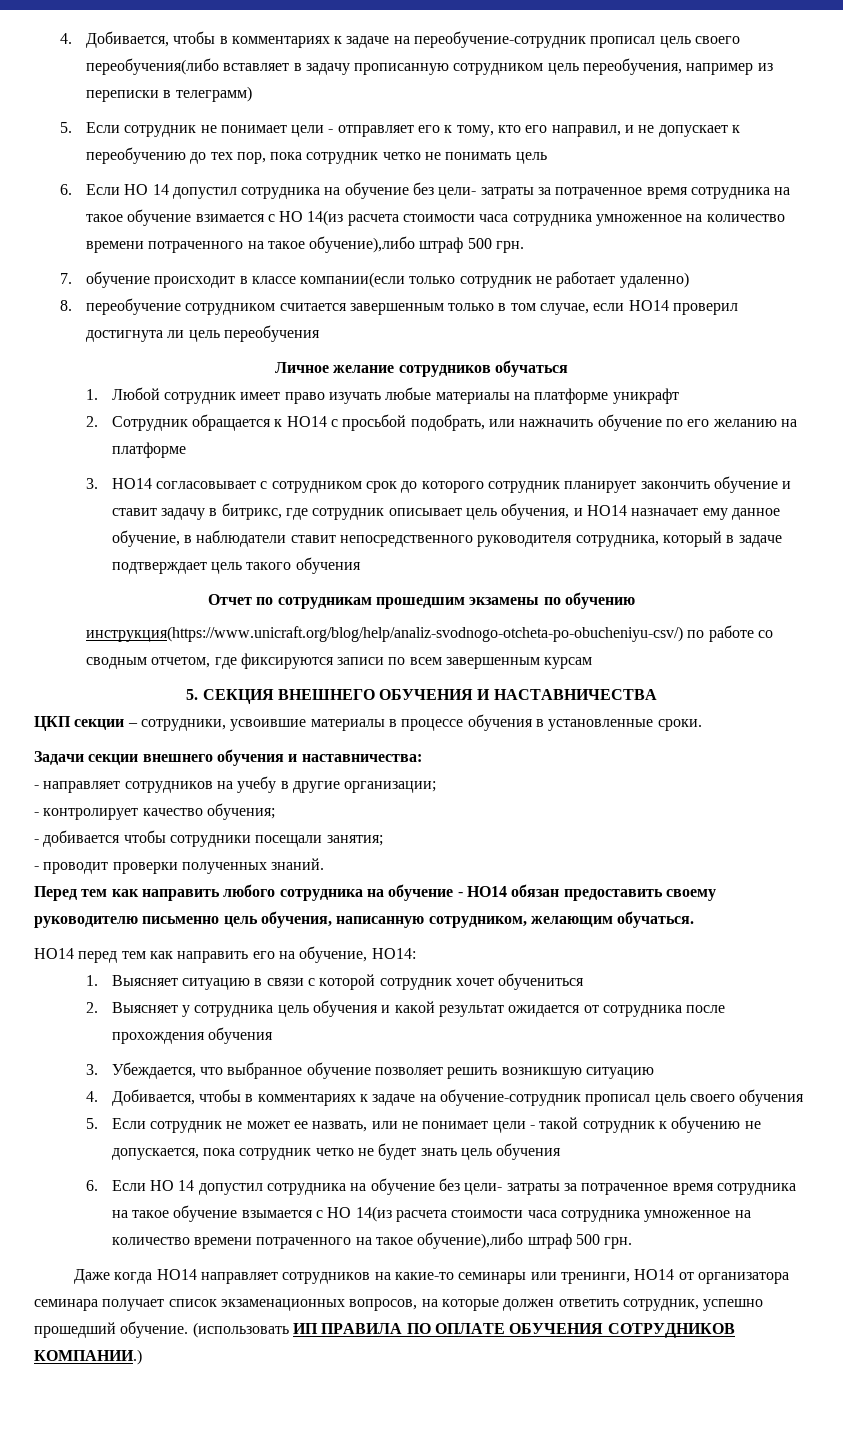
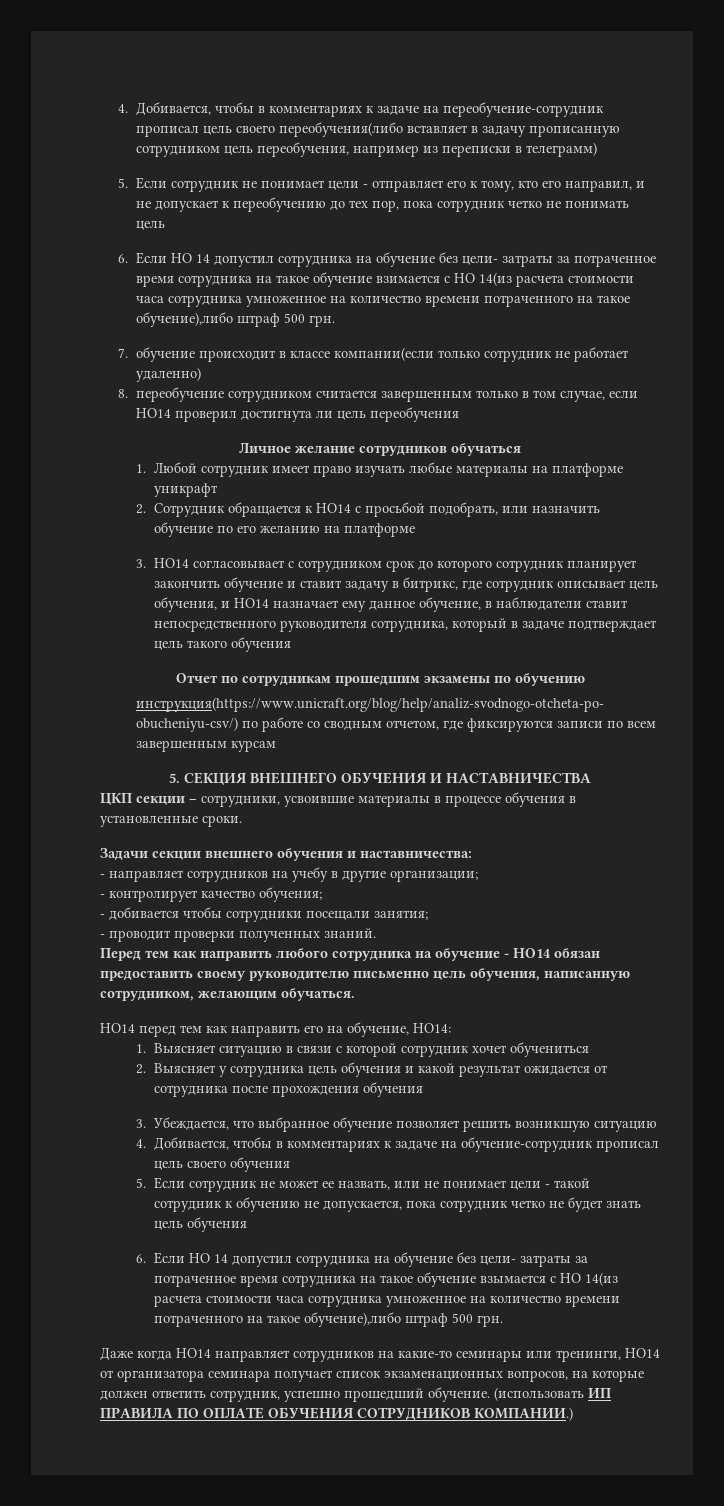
[519,419,594,427] нажначить -> [532,505,601,513] назначить

